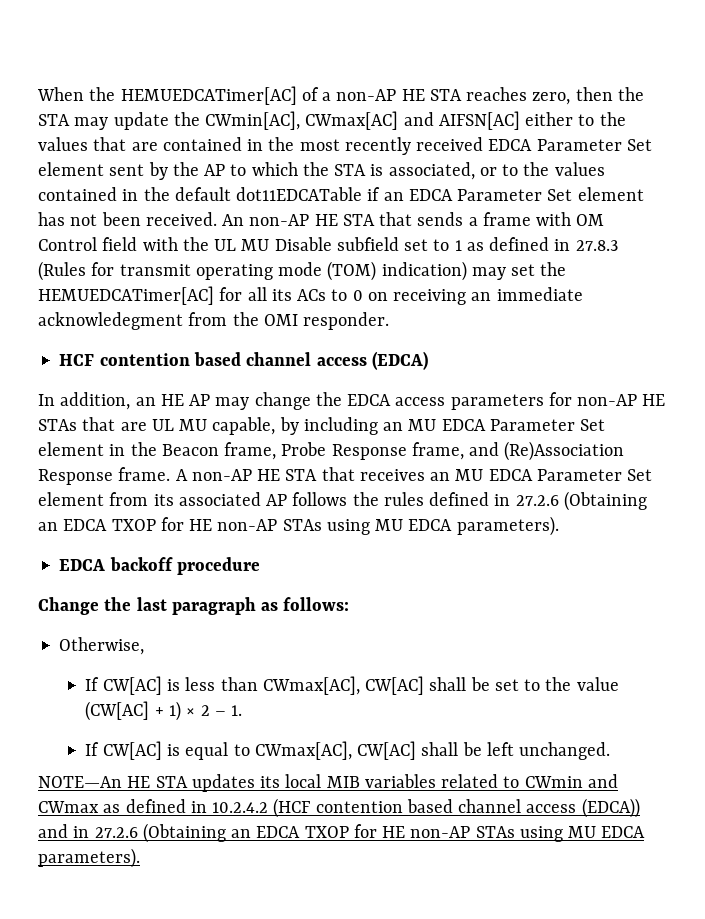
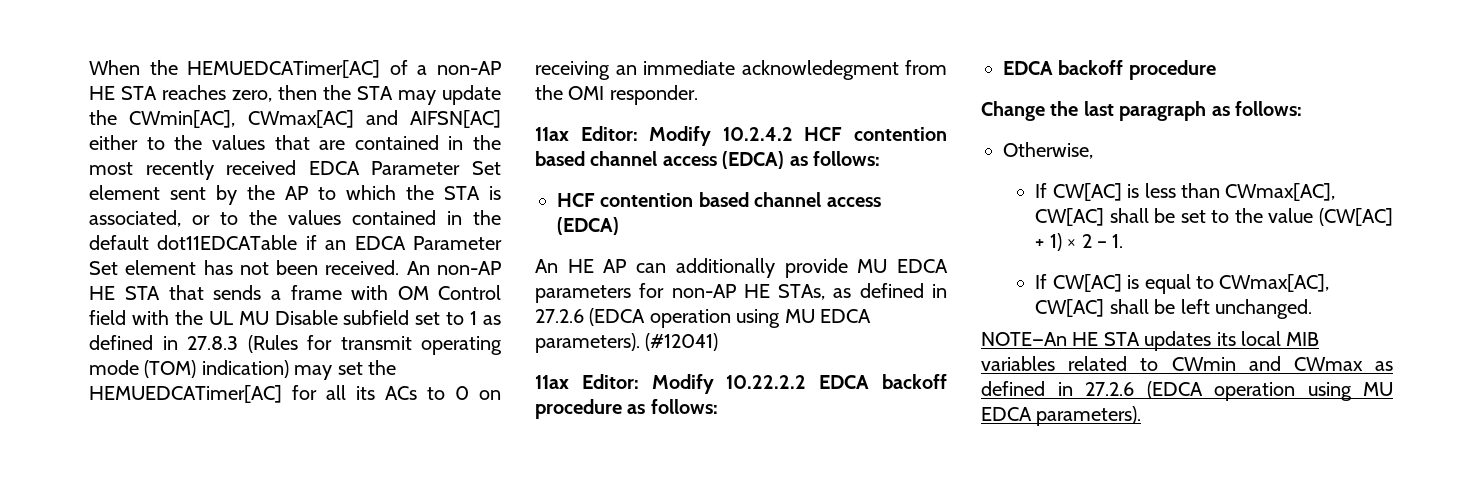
(390, 321) none -> [535,126,947,146] [535,151,880,169] // 11ax Editor: Modify 10.2.4.2 HCF contention based channel access (EDCA) as follows:
[38,392,666,410] [38,417,606,435] [38,441,625,461] [38,467,653,485] [38,491,647,511] [38,516,559,536] In addition, an HE AP may change the EDCA access parameters for non-AP HE STAs that are UL MU capable, by including an MU EDCA Parameter Set element in the Beacon frame, Probe Response frame, and (Re)Association Response frame. A non-AP HE STA that receives an MU EDCA Parameter Set element from its associated AP follows the rules defined in 27.2.6 (Obtaining an EDCA TXOP for HE non-AP STAs using MU EDCA parameters). -> [535,258,948,278] [535,283,947,303] [535,308,871,328] [535,333,719,353] [535,374,947,394] [535,399,718,419] An HE AP can additionally provide MU EDCA parameters for non-AP HE STAs, as defined in 27.2.6 (EDCA operation using MU EDCA parameters). (#12041) // 11ax Editor: Modify 10.22.2.2 EDCA backoff procedure as follows:
[212,798,640,818] [38,823,515,843] 10.2.4.2 (HCF contention based channel access (EDCA)) and in 27.2.6 (Obtaining an EDCA TXOP for HE non-AP STAs -> [1085,381,1295,401] 27.2.6 (EDCA operation

